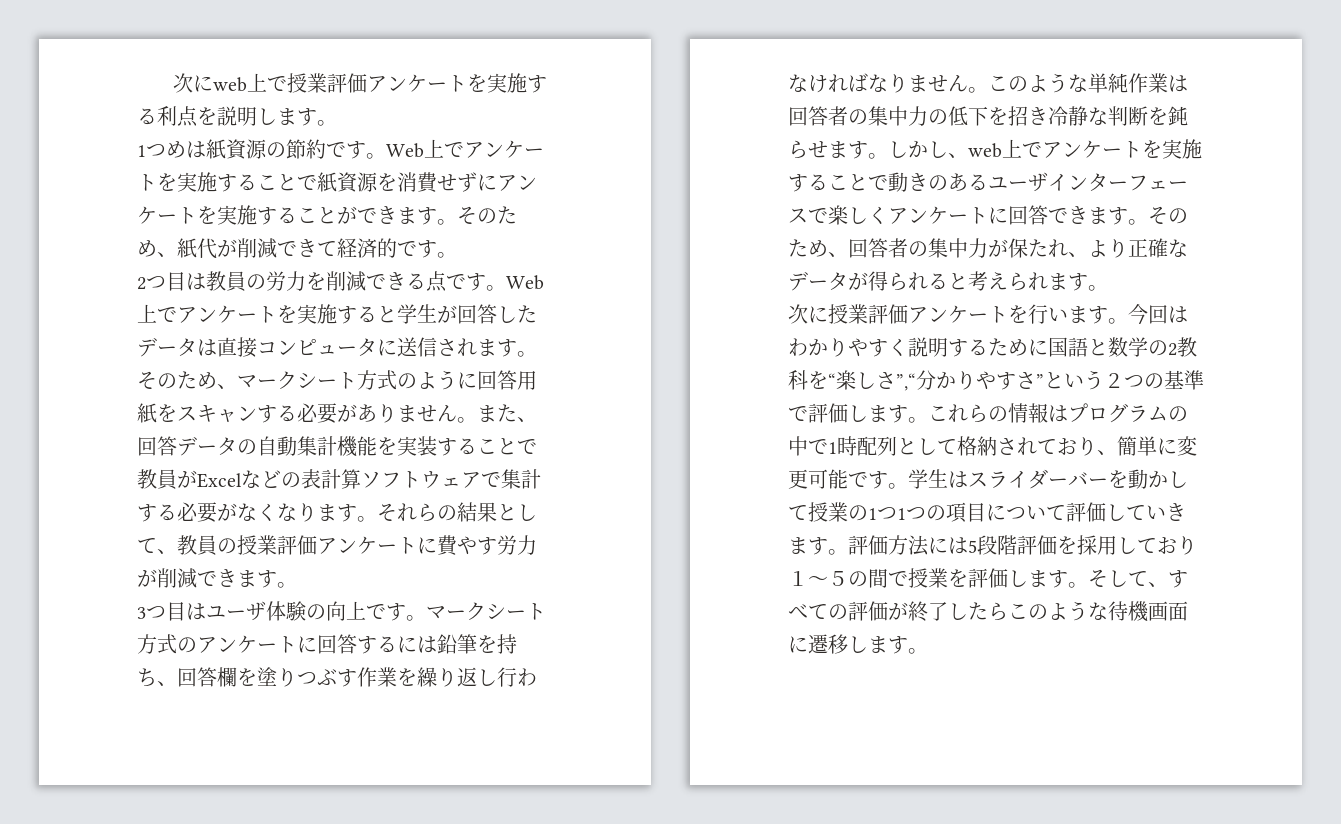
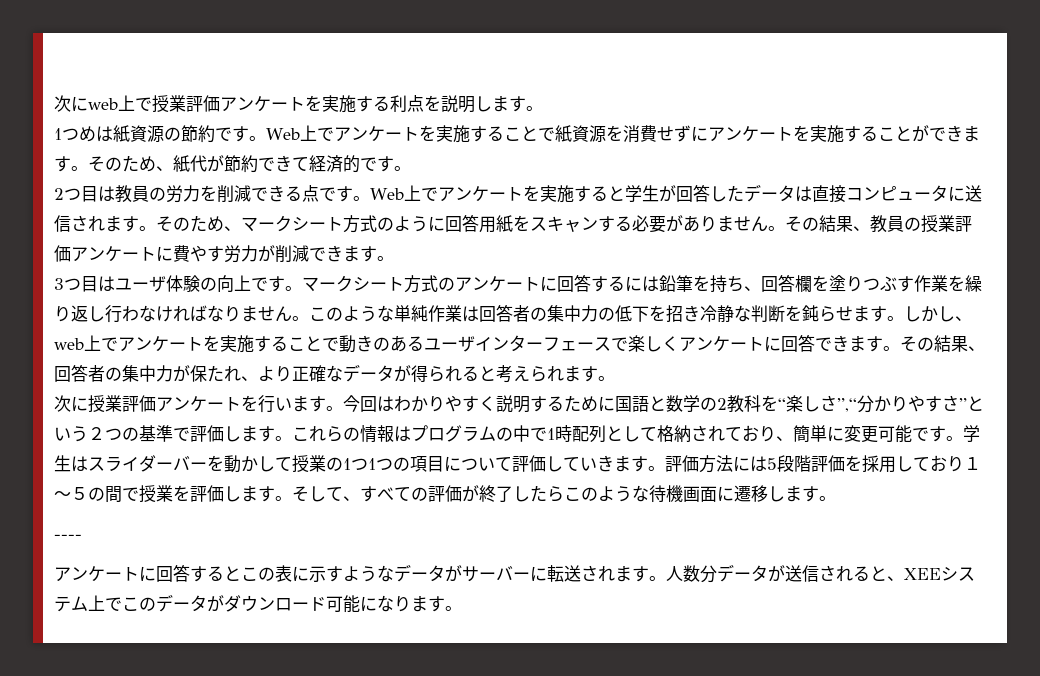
[237,238,277,258] 削減 -> [224,155,258,173] 節約
[477,404,537,422] [137,436,537,457] [137,469,541,489] [137,502,537,523] [137,538,157,553] また、回答データの自動集計機能を実装することで教員がExcelなどの表計算ソフトウェアで集計する必要がなくなります。それらの結果として -> [785,215,853,232] その結果
[788,239,828,257] ため -> [934,335,968,352] 結果
(928, 651) none -> [54,534,82,540] [54,564,975,583] [54,594,462,613] // ---- // アンケートに回答するとこの表に示すようなデータがサーバーに転送されます。人数分データが送信されると、XEEシステム上でこのデータがダウンロード可能になります。

